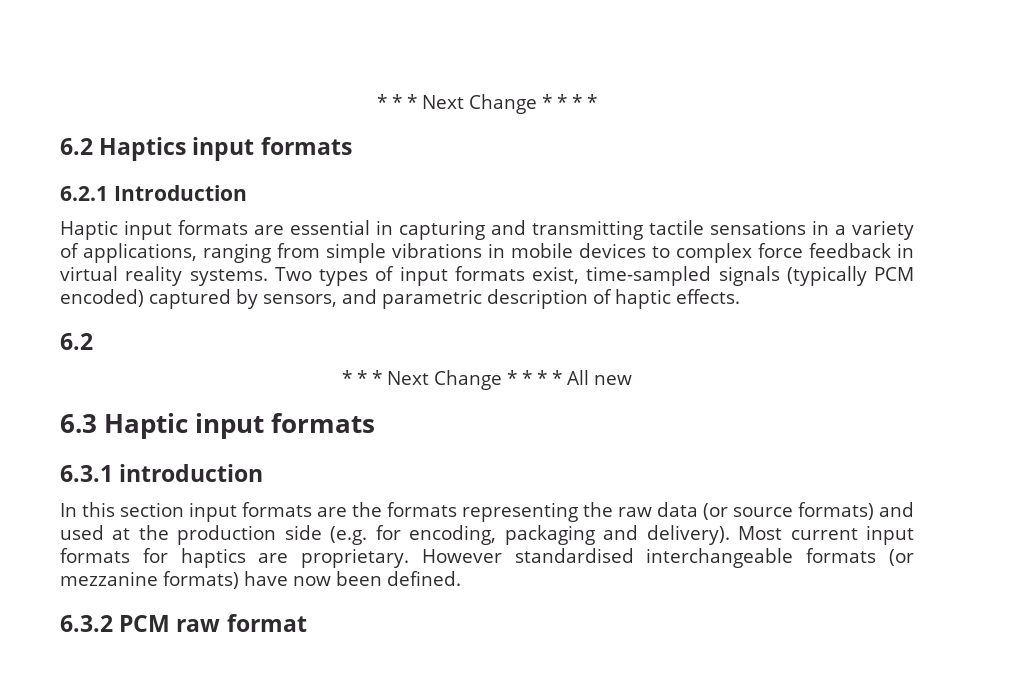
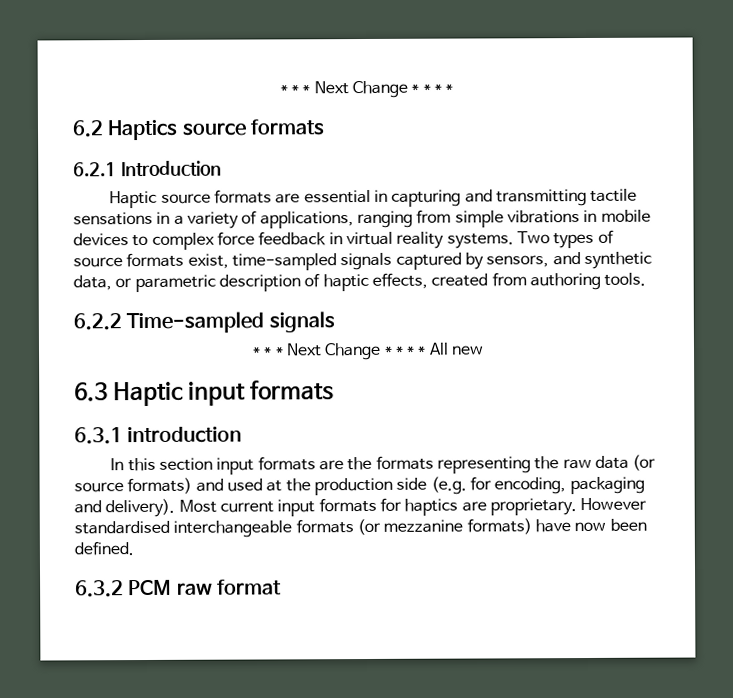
[192,137,255,161] input -> [181,122,247,136] source
[124,220,172,240] input -> [160,193,211,204] source
[399,266,448,286] input -> [73,257,123,268] source
[786,266,914,286] [60,289,144,307] (typically PCM encoded) -> (393, 261) none
(377, 296) none -> [583,251,652,270] [73,275,133,291] synthetic data, or
[676,289,740,304] [60,333,93,350] effects. // 6.2 -> [371,272,647,291] [73,311,335,334] effects, created from authoring tools. // 6.2.2 Time-sampled signals

